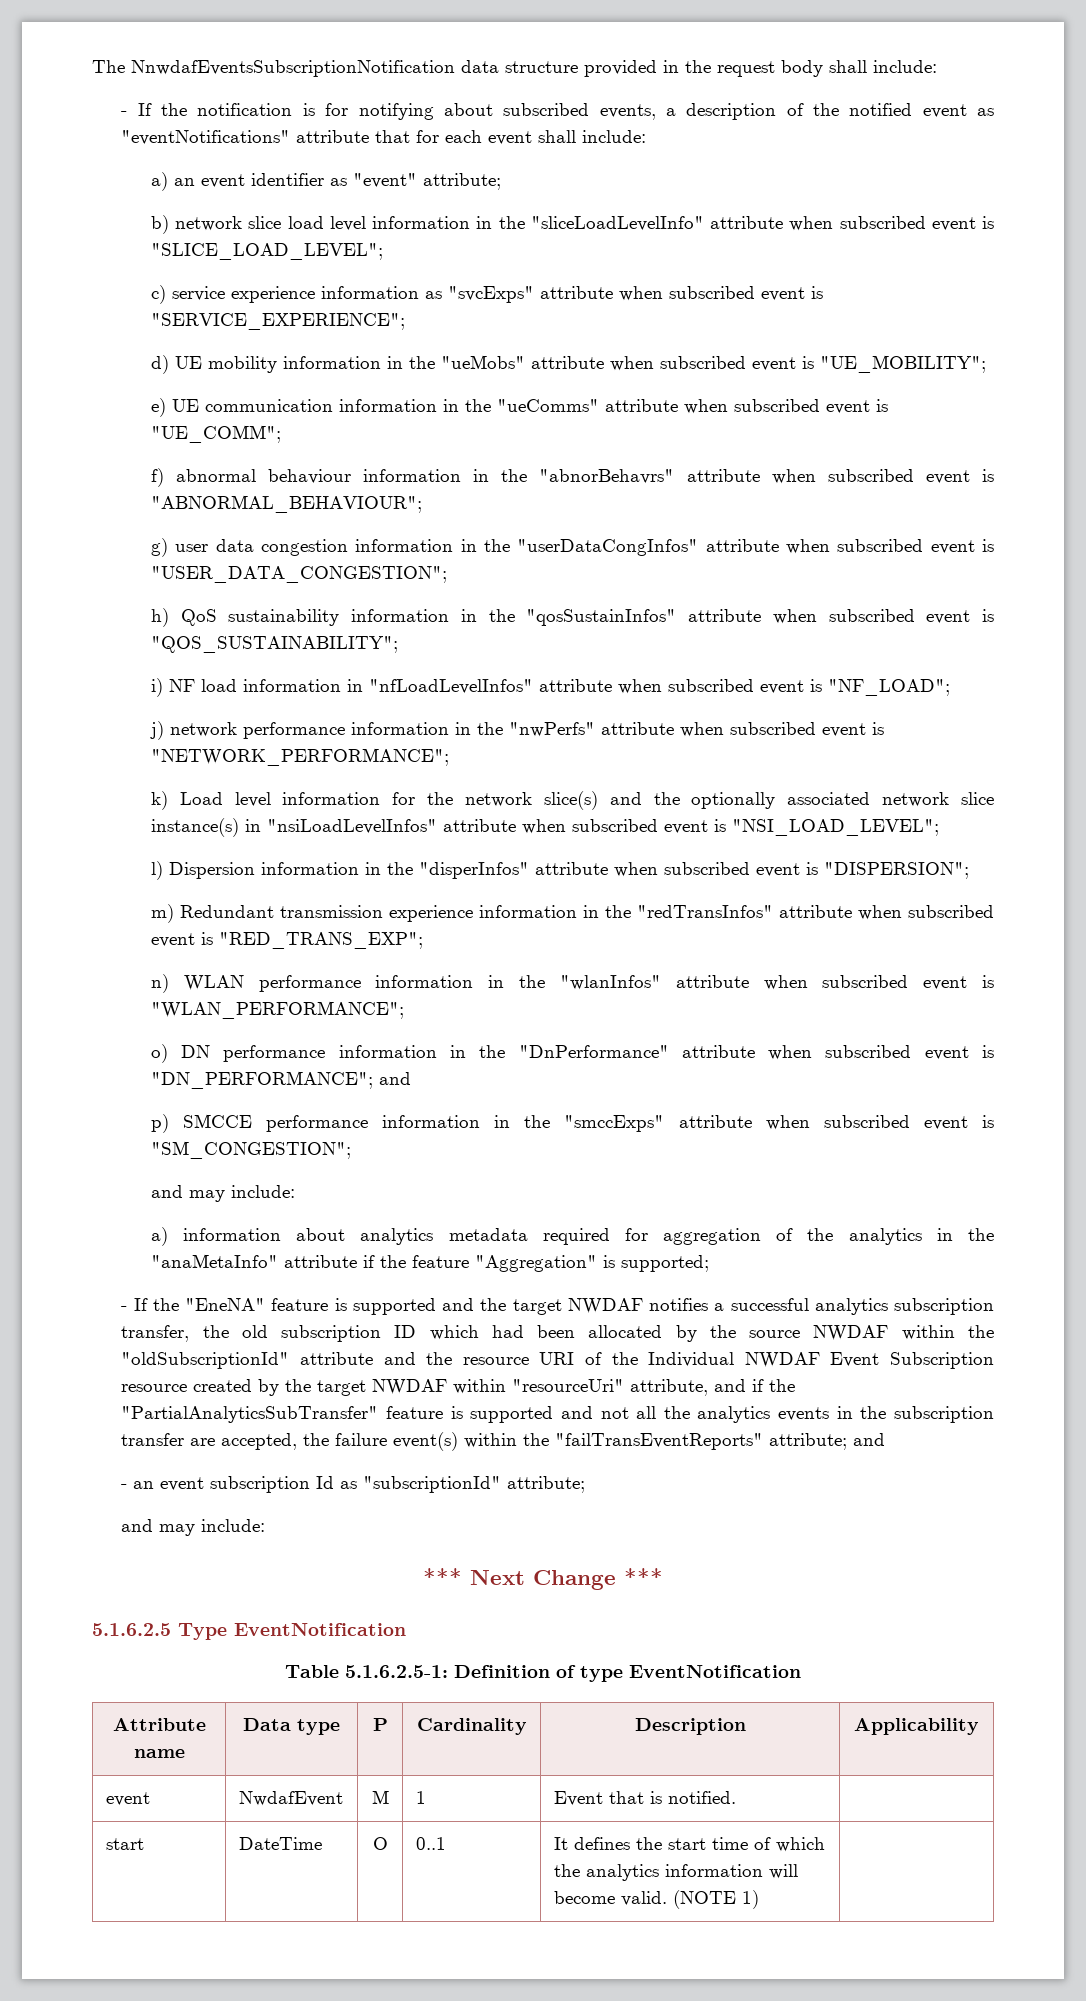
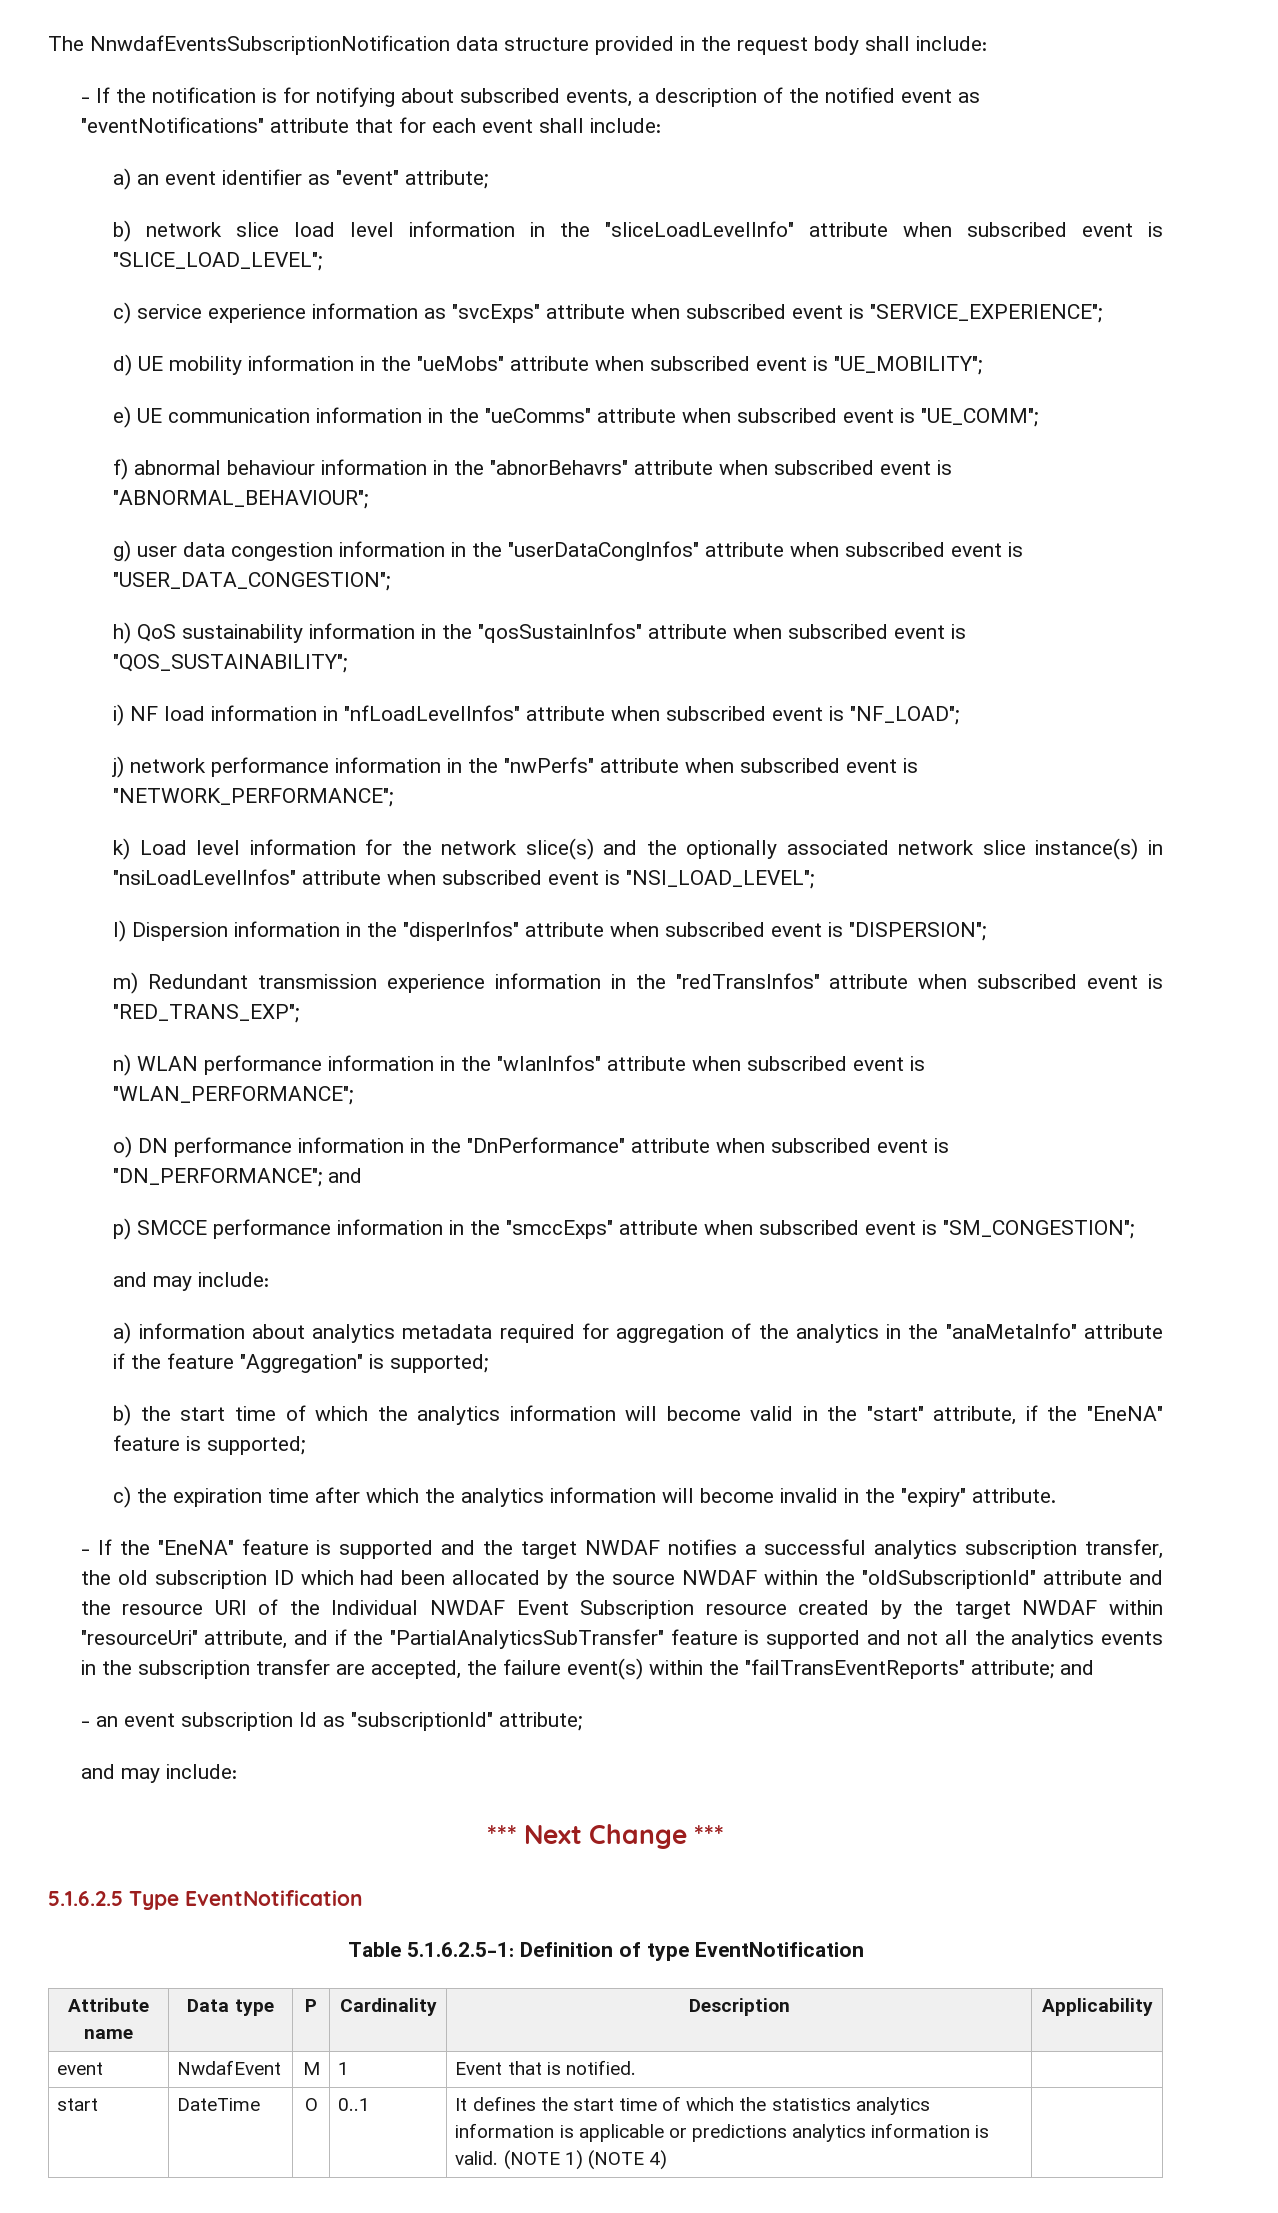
(709, 1263) none -> [113,1404,1164,1426] [113,1435,306,1455] [113,1486,1057,1508] // b) the start time of which the analytics information will become valid in the "start" attribute, if the "EneNA" feature is supported; // c) the expiration time after which the analytics information will become invalid in the "expiry" attribute.
[585,1864,798,1881] [553,1891,615,1904] analytics information will become -> [771,2097,930,2115] [455,2123,990,2142] statistics analytics information is applicable or predictions analytics information is
(759, 1899) none -> [587,2150,667,2170] (NOTE 4)

